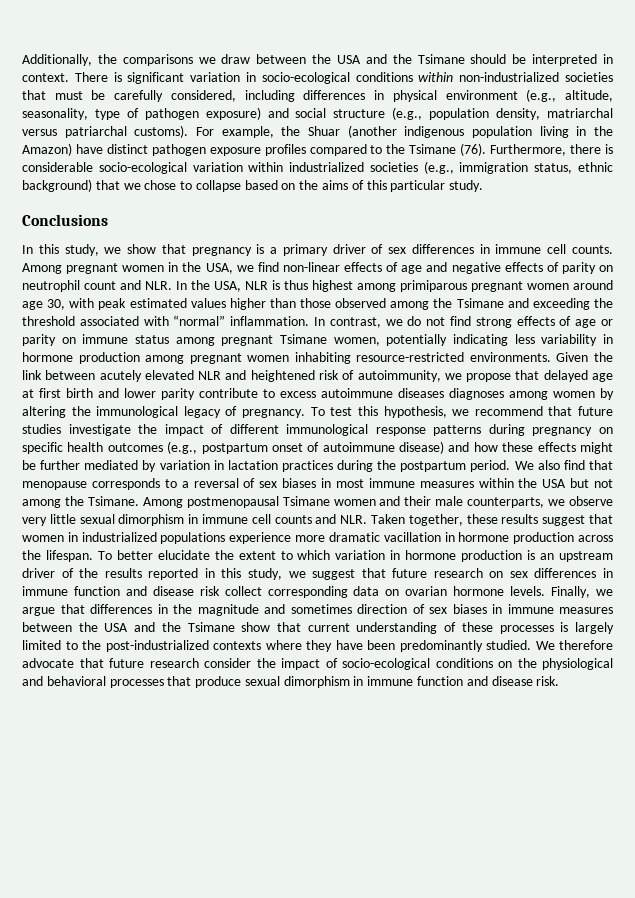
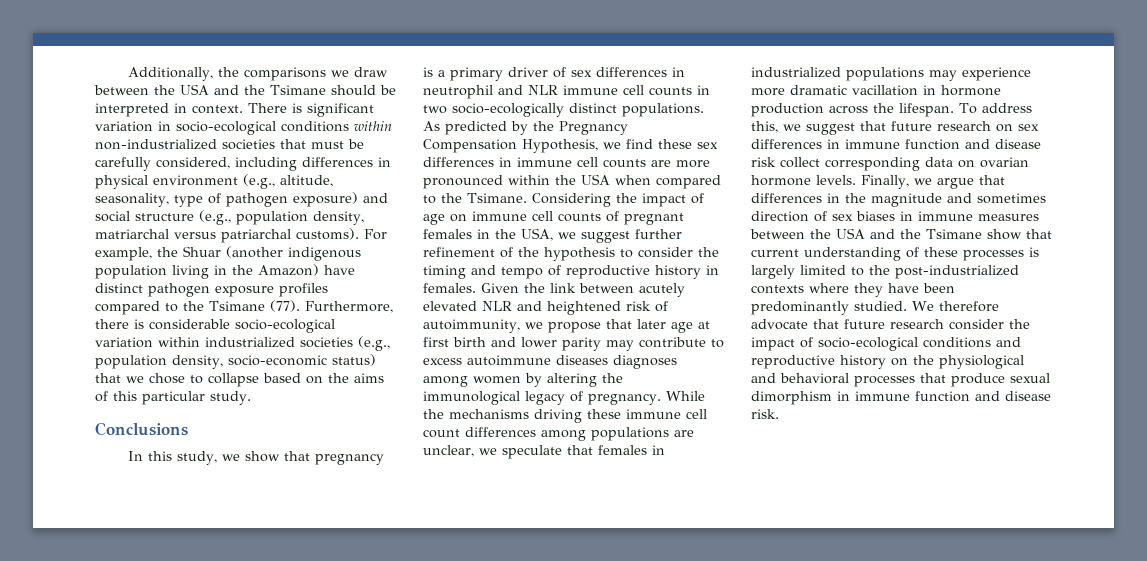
[460,143,487,156] (76). -> [269,300,300,312] (77).
[459,162,613,174] [22,179,92,192] immigration status, ethnic background) -> [95,354,376,369] population density, socio-economic status)
[495,244,613,254] [22,262,614,274] [22,280,613,292] [22,298,613,310] [22,315,613,328] [22,334,613,346] [22,352,551,364] immune cell counts. Among pregnant women in the USA, we find non-linear effects of age and negative effects of parity on neutrophil count and NLR. In the USA, NLR is thus highest among primiparous pregnant women around age 30, with peak estimated values higher than those observed among the Tsimane and exceeding the threshold associated with “normal” inflammation. In contrast, we do not find strong effects of age or parity on immune status among pregnant Tsimane women, potentially indicating less variability in hormone production among pregnant women inhabiting resource-restricted environments. -> [423,85,710,99] [423,103,704,117] [423,121,628,135] [423,139,718,153] [423,157,710,168] [423,174,721,189] [423,193,704,207] [423,211,684,225] [423,228,682,243] [423,247,719,261] [423,265,719,279] [423,283,476,293] neutrophil and NLR immune cell counts in two socio-ecologically distinct populations. As predicted by the Pregnancy Compensation Hypothesis, we find these sex differences in immune cell counts are more pronounced within the USA when compared to the Tsimane. Considering the impact of age on immune cell counts of pregnant females in the USA, we suggest further refinement of the hypothesis to consider the timing and tempo of reproductive history in females.
[543,370,588,382] delayed -> [636,319,666,329] later
(195, 394) none -> [606,340,634,351] may
[310,406,614,418] [22,424,613,436] [22,441,613,454] [22,460,613,472] [22,478,613,490] [22,496,613,508] [22,514,613,526] [22,535,64,542] To test this hypothesis, we recommend that future studies investigate the impact of different immunological response patterns during pregnancy on specific health outcomes (e.g., postpartum onset of autoimmune disease) and how these effects might be further mediated by variation in lactation practices during the postpartum period. We also find that menopause corresponds to a reversal of sex biases in most immune measures within the USA but not among the Tsimane. Among postmenopausal Tsimane women and their male counterparts, we observe very little sexual dimorphism in immune cell counts and NLR. Taken together, these results suggest that women -> [665,391,705,401] [423,409,707,423] [423,427,694,441] [423,445,647,459] While the mechanisms driving these immune cell count differences among populations are unclear, we speculate that females
(226, 538) none -> [929,70,957,81] may
[116,550,613,562] [22,568,282,580] better elucidate the extent to which variation in hormone production is an upstream driver of the results reported in this study, -> [981,103,1032,113] [751,121,778,133] address this,
(493, 663) none -> [996,337,1021,347] [751,355,886,369] and reproductive history

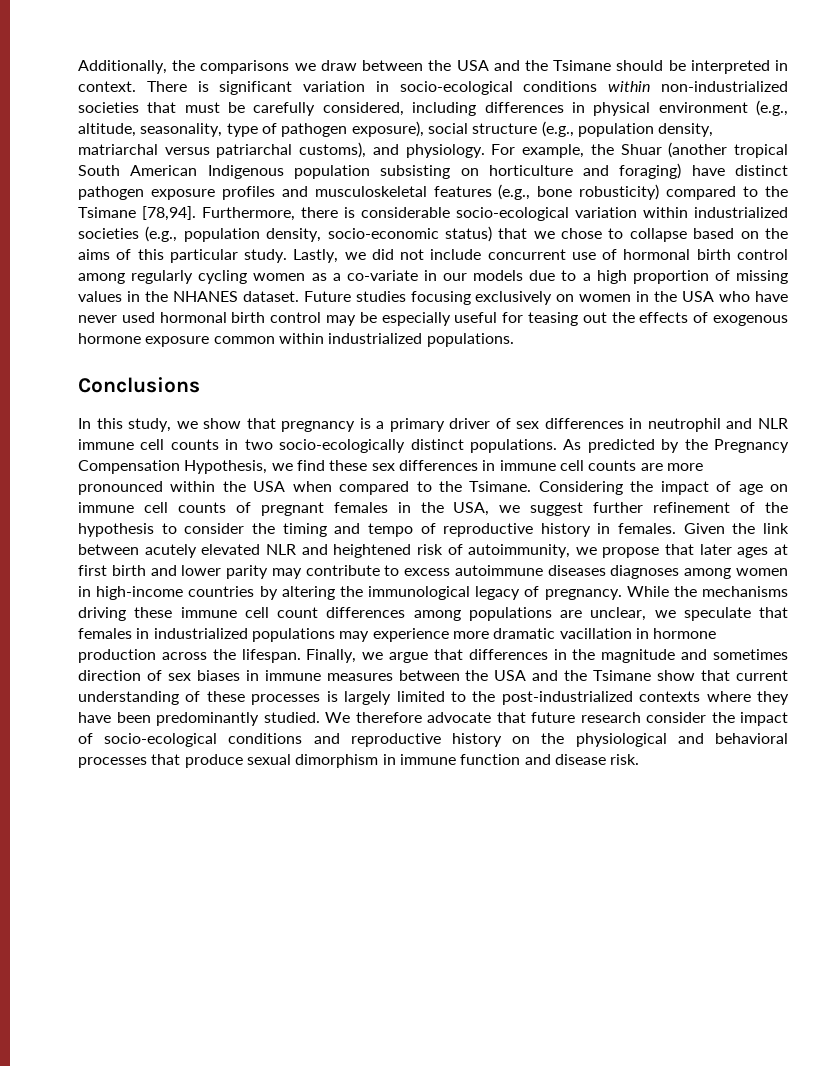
[292,192,388,207] exposure) and -> [351,121,424,137] exposure),
[296,228,359,240] customs). -> [299,142,485,158] customs), and physiology.
[288,247,361,261] [95,264,319,279] indigenous population living in the Amazon) -> [734,144,789,158] [78,163,682,179] tropical South American Indigenous population subsisting on horticulture and foraging)
(328, 290) none -> [281,184,660,200] and musculoskeletal features (e.g., bone robusticity)
[269,300,300,312] (77). -> [142,206,196,221] [78,94].
(251, 398) none -> [293,249,788,263] [78,270,788,284] [78,291,789,305] [78,312,788,326] [78,333,514,347] Lastly, we did not include concurrent use of hormonal birth control among regularly cycling women as a co-variate in our models due to a high proportion of missing values in the NHANES dataset. Future studies focusing exclusively on women in the USA who have never used hormonal birth control may be especially useful for teasing out the effects of exogenous hormone exposure common within industrialized populations.
[670,322,693,333] age -> [737,547,769,558] ages
(521, 380) none -> [78,586,255,600] in high-income countries
[959,103,1032,114] [751,121,1039,135] [751,139,1041,150] [751,157,1029,171] [751,175,856,186] To address this, we suggest that future research on sex differences in immune function and disease risk collect corresponding data on ovarian hormone levels. -> (301, 656) none

